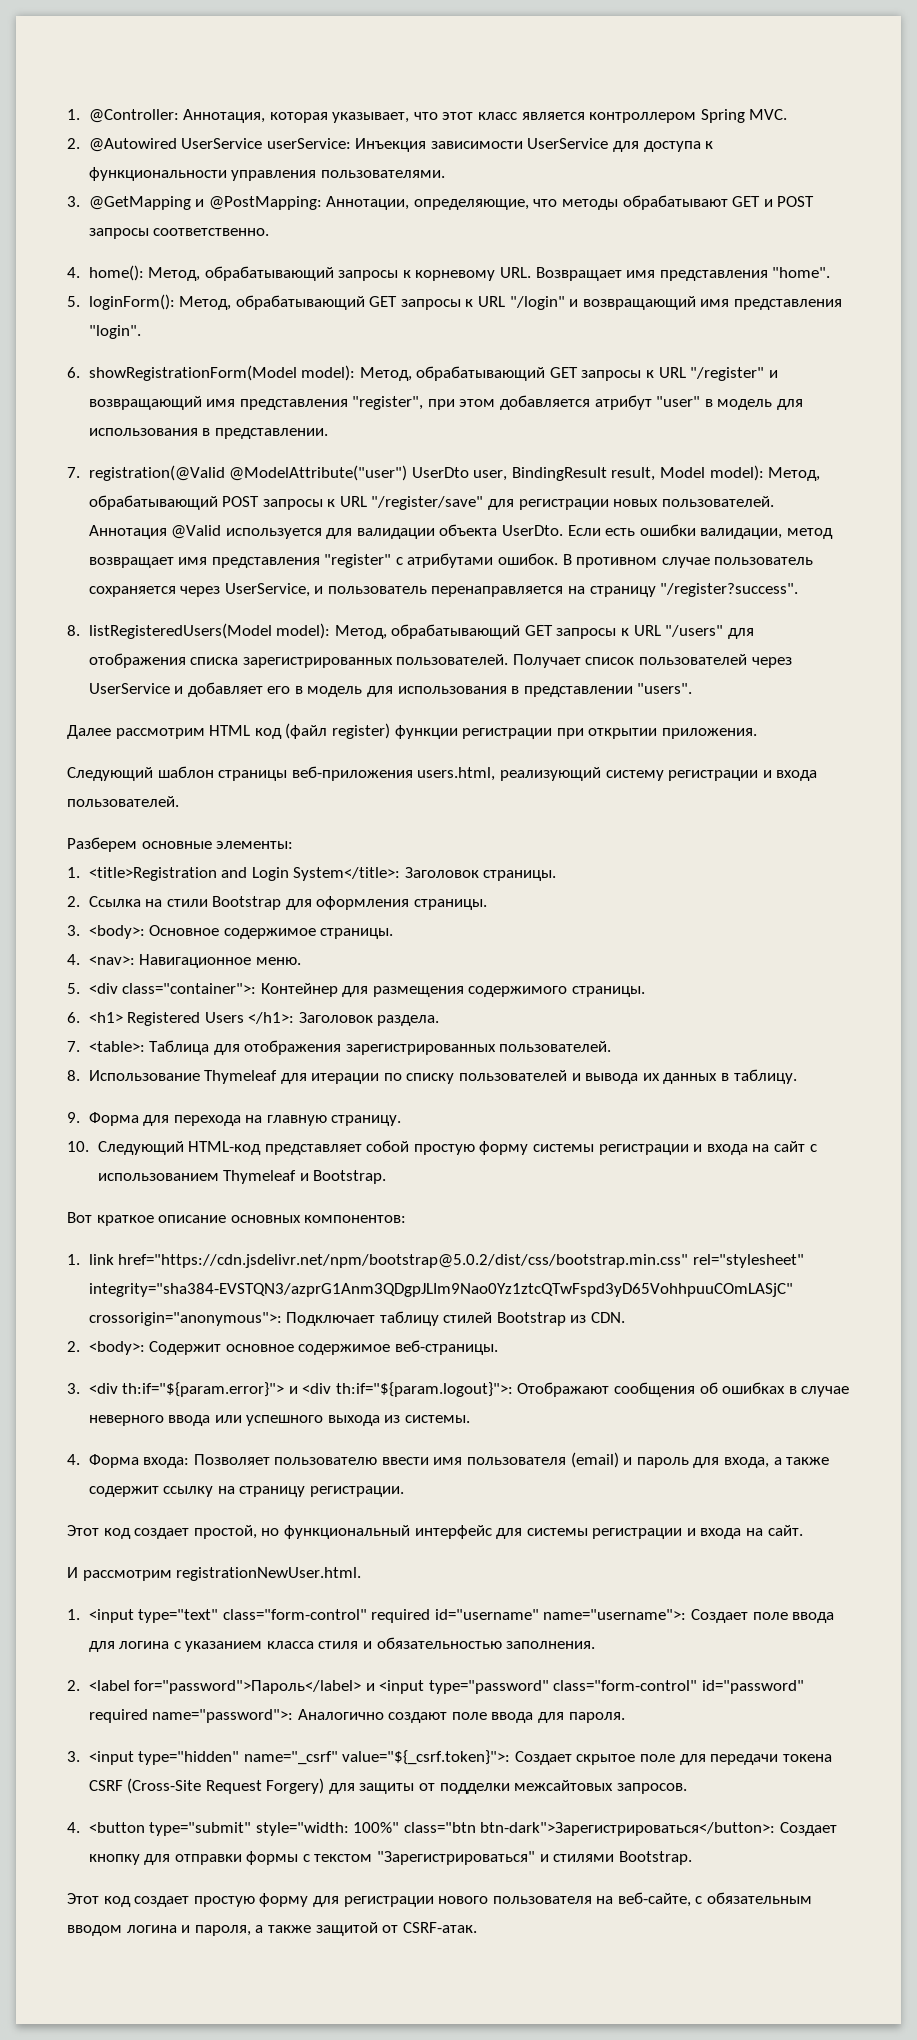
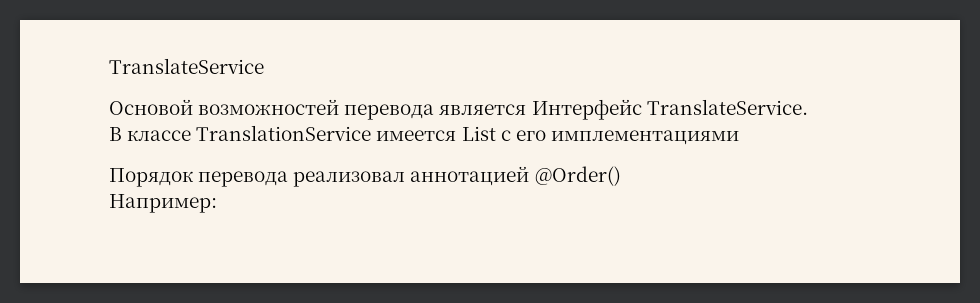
[67,109,788,123] [67,138,714,152] [88,167,445,181] [67,195,815,210] [88,228,270,239] [67,265,831,281] [67,294,842,310] [88,325,141,339] [67,365,778,381] [88,395,803,410] [88,428,328,439] [67,465,821,481] [88,495,774,510] [88,524,833,539] [88,553,814,568] [88,583,799,597] [67,623,754,639] [88,653,792,668] [88,682,693,697] [67,723,757,739] [67,766,818,781] [67,796,179,807] [67,837,294,852] [67,867,557,881] [67,896,488,910] [67,925,394,939] [67,954,301,968] [67,983,646,997] [67,1012,440,1026] [67,1040,612,1055] [67,1069,797,1084] [67,1112,402,1126] [67,1140,817,1155] [97,1170,387,1184] [67,1212,407,1226] [67,1254,804,1268] [88,1283,793,1297] [88,1311,626,1326] [67,1340,498,1355] [67,1382,850,1397] [88,1415,471,1426] [67,1452,830,1468] [88,1486,404,1497] [67,1525,803,1539] [67,1567,362,1581] [67,1609,835,1623] [88,1637,596,1652] [67,1680,805,1694] [88,1709,625,1723] [67,1750,832,1765] [88,1778,687,1794] [67,1822,838,1836] [88,1851,692,1865] [67,1892,813,1907] [67,1922,477,1936] 1. @Controller: Аннотация, которая указывает, что этот класс является контроллером Spring MVC. // 2. @Autowired UserService userService: Инъекция зависимости UserService для доступа к функциональности управления пользователями. // 3. @GetMapping и @PostMapping: Аннотации, определяющие, что методы обрабатывают GET и POST запросы соответственно. // 4. home(): Метод, обрабатывающий запросы к корневому URL. Возвращает имя представления "home". // 5. loginForm(): Метод, обрабатывающий GET запросы к URL "/login" и возвращающий имя представления "login". // 6. showRegistrationForm(Model model): Метод, обрабатывающий GET запросы к URL "/register" и возвращающий имя представления "register", при этом добавляется атрибут "user" в модель для использования в представлении. // 7. registration(@Valid @ModelAttribute("user") UserDto user, BindingResult result, Model model): Метод, обрабатывающий POST запросы к URL "/register/save" для регистрации новых пользователей. Аннотация @Valid используется для валидации объекта UserDto. Если есть ошибки валидации, метод возвращает имя представления "register" с атрибутами ошибок. В противном случае пользователь сохраняется через UserService, и пользователь перенаправляется на страницу "/register?success". // 8. listRegisteredUsers(Model model): Метод, обрабатывающий GET запросы к URL "/users" для отображения списка зарегистрированных пользователей. Получает список пользователей через UserService и добавляет его в модель для использования в представлении "users". // Далее рассмотрим HTML код (файл register) функции регистрации при открытии приложения. // Следующий шаблон страницы веб-приложения users.html, реализующий систему регистрации и входа пользователей. // Разберем основные элементы: // 1. <title>Registration and Login System</title>: Заголовок страницы. // 2. Ссылка на стили Bootstrap для оформления страницы. // 3. <body>: Основное содержимое страницы. // 4. <nav>: Навигационное меню. // 5. <div class="container">: Контейнер для размещения содержимого страницы. // 6. <h1> Registered Users </h1>: Заголовок раздела. // 7. <table>: Таблица для отображения зарегистрированных пользователей. // 8. Использование Thymeleaf для итерации по списку пользователей и вывода их данных в таблицу. // 9. Форма для перехода на главную страницу. // 10. Следующий HTML-код представляет собой простую форму системы регистрации и входа на сайт с использованием Thymeleaf и Bootstrap. // Вот краткое описание основных компонентов: // 1. link href="https://cdn.jsdelivr.net/npm/bootstrap@5.0.2/dist/css/bootstrap.min.css" rel="stylesheet" integrity="sha384-EVSTQN3/azprG1Anm3QDgpJLIm9Nao0Yz1ztcQTwFspd3yD65VohhpuuCOmLASjC" crossorigin="anonymous">: Подключает таблицу стилей Bootstrap из CDN. // 2. <body>: Содержит основное содержимое веб-страницы. // 3. <div th:if="${param.error}"> и <div th:if="${param.logout}">: Отображают сообщения об ошибках в случае неверного ввода или успешного выхода из системы. // 4. Форма входа: Позволяет пользователю ввести имя пользователя (email) и пароль для входа, а также содержит ссылку на страницу регистрации. // Этот код создает простой, но функциональный интерфейс для системы регистрации и входа на сайт. // И рассмотрим registrationNewUser.html. // 1. <input type="text" class="form-control" required id="username" name="username">: Создает поле ввода для логина с указанием класса стиля и обязательностью заполнения. // 2. <label for="password">Пароль</label> и <input type="password" class="form-control" id="password" required name="password">: Аналогично создают поле ввода для пароля. // 3. <input type="hidden" name="_csrf" value="${_csrf.token}">: Создает скрытое поле для передачи токена CSRF (Cross-Site Request Forgery) для защиты от подделки межсайтовых запросов. // 4. <button type="submit" style="width: 100%" class="btn btn-dark">Зарегистрироваться</button>: Создает кнопку для отправки формы с текстом "Зарегистрироваться" и стилями Bootstrap. // Этот код создает простую форму для регистрации нового пользователя на веб-сайте, с обязательным вводом логина и пароля, а также защитой от CSRF-атак. -> [109,58,264,74] [109,99,808,120] [109,125,739,145] [109,166,621,187] [109,194,217,213] TranslateService // Основой возможностей перевода является Интерфейс TranslateService. // В классе TranslationService имеется List c его имплементациями // Порядок перевода реализовал аннотацией @Order() // Например:

